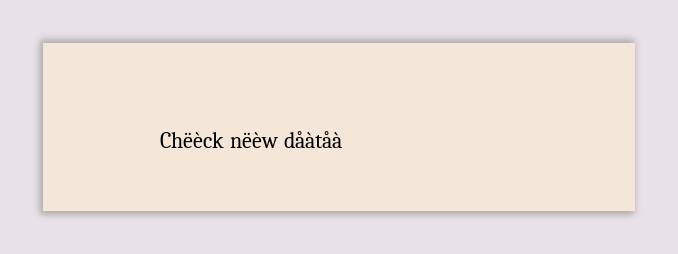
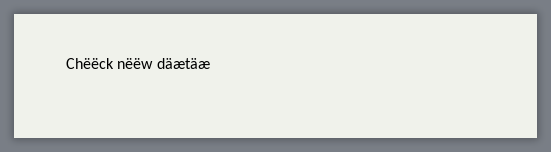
[160,131,342,148] Chëèck nëèw dåàtåà -> [66,58,210,69] Chëëck nëëw däætäæ

